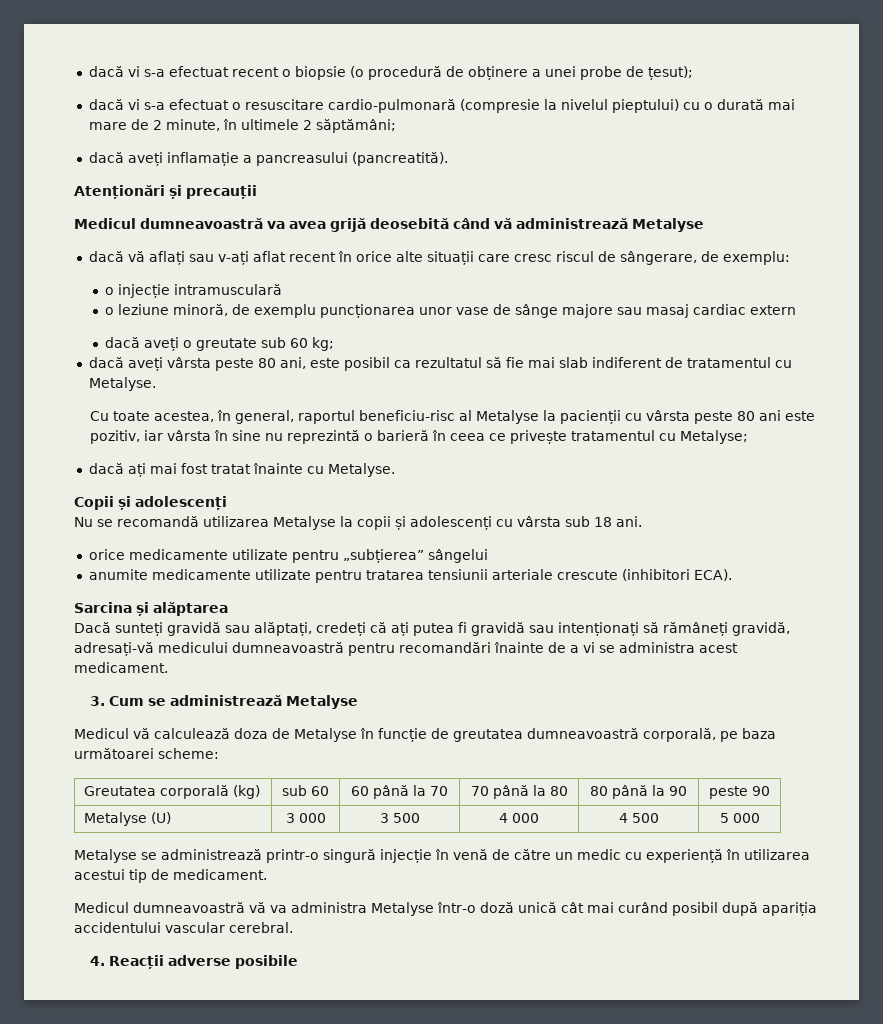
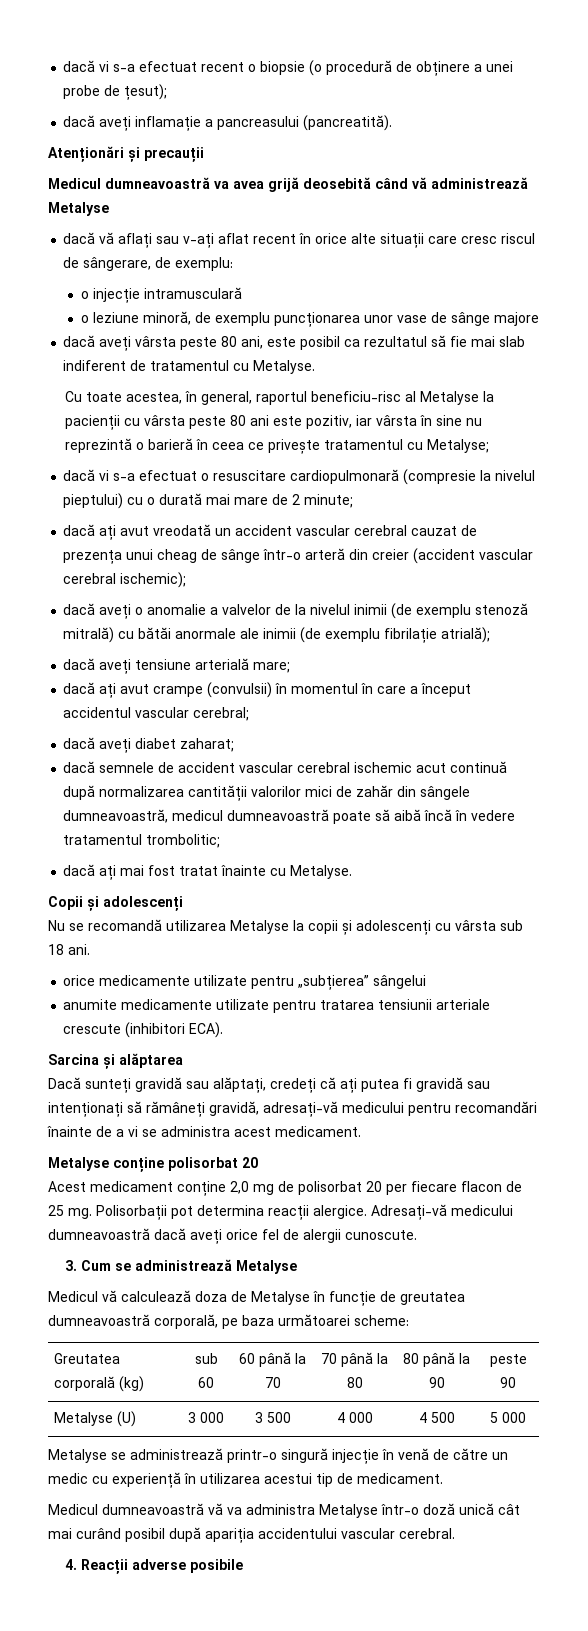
[88,99,795,113] [88,119,396,133] // dacă vi s-a efectuat o resuscitare cardio-pulmonară (compresie la nivelul pieptului) cu o durată mai mare de 2 minute, în ultimele 2 săptămâni; -> (168, 92) none
[616,304,796,318] [104,337,334,351] sau masaj cardiac extern // dacă aveți o greutate sub 60 kg; -> (539, 319) none
(748, 437) none -> [63,469,536,485] [63,493,354,509] [63,524,478,540] [63,548,534,564] [63,572,187,588] [63,603,529,619] [63,627,491,643] [63,658,291,674] [63,682,472,698] [63,707,250,721] [63,737,235,753] [63,761,508,773] [63,785,471,801] [63,809,516,824] [63,834,221,848] // dacă vi s-a efectuat o resuscitare cardiopulmonară (compresie la nivelul pieptului) cu o durată mai mare de 2 minute; // dacă ați avut vreodată un accident vascular cerebral cauzat de prezența unui cheag de sânge într-o arteră din creier (accident vascular cerebral ischemic); // dacă aveți o anomalie a valvelor de la nivelul inimii (de exemplu stenoză mitrală) cu bătăi anormale ale inimii (de exemplu fibrilație atrială); // dacă aveți tensiune arterială mare; // dacă ați avut crampe (convulsii) în momentul în care a început accidentul vascular cerebral; // dacă aveți diabet zaharat; // dacă semnele de accident vascular cerebral ischemic acut continuă după normalizarea cantității valorilor mici de zahăr din sângele dumneavoastră, medicul dumneavoastră poate să aibă încă în vedere tratamentul trombolitic;
[232,642,344,653] dumneavoastră -> (404, 1107) none
(168, 667) none -> [48,1157,258,1173] [48,1181,522,1196] [48,1204,513,1220] [48,1228,417,1244] // Metalyse conține polisorbat 20 // Acest medicament conține 2,0 mg de polisorbat 20 per fiecare flacon de 25 mg. Polisorbații pot determina reacții alergice. Adresați-vă medicului dumneavoastră dacă aveți orice fel de alergii cunoscute.

